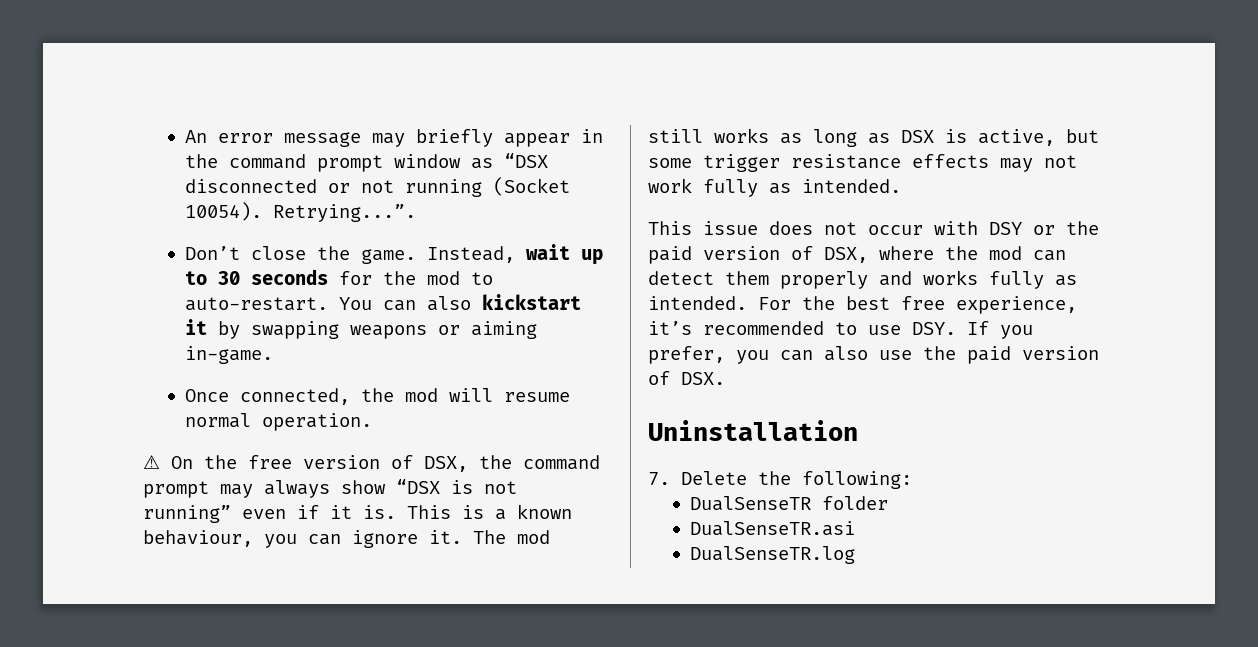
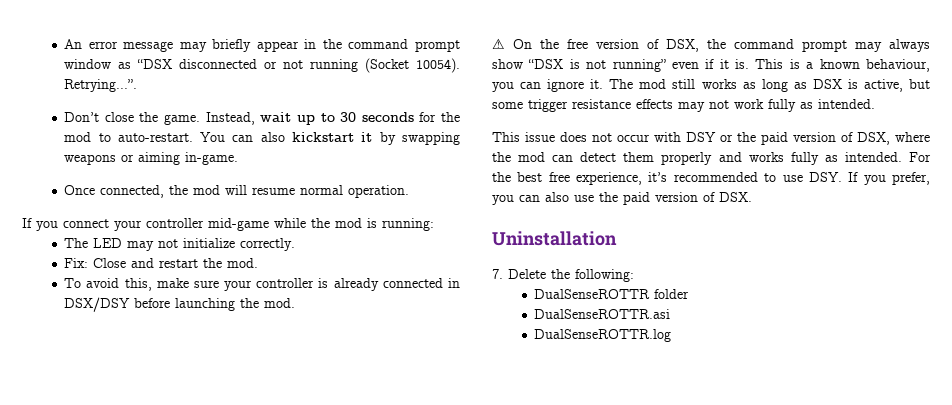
(372, 422) none -> [22,218,434,231] [64,238,296,251] [64,258,259,268] [64,278,460,291] [64,297,296,312] // If you connect your controller mid-game while the mod is running: // The LED may not initialize correctly. // Fix: Close and restart the mod. // To avoid this, make sure your controller is already connected in DSX/DSY before launching the mod.
[689,496,811,511] DualSenseTR -> [534,289,651,299] DualSenseROTTR
[689,521,855,536] [689,546,855,564] DualSenseTR.asi // DualSenseTR.log -> [534,309,671,319] [534,329,672,342] DualSenseROTTR.asi // DualSenseROTTR.log

